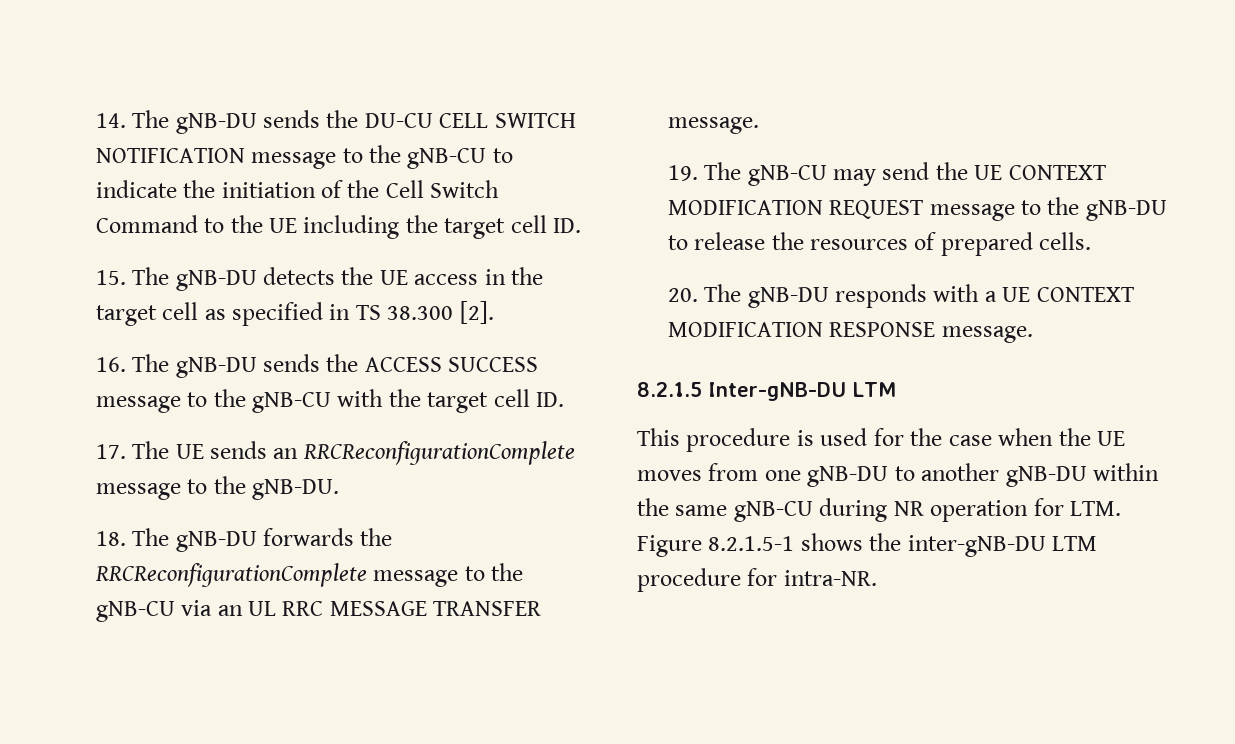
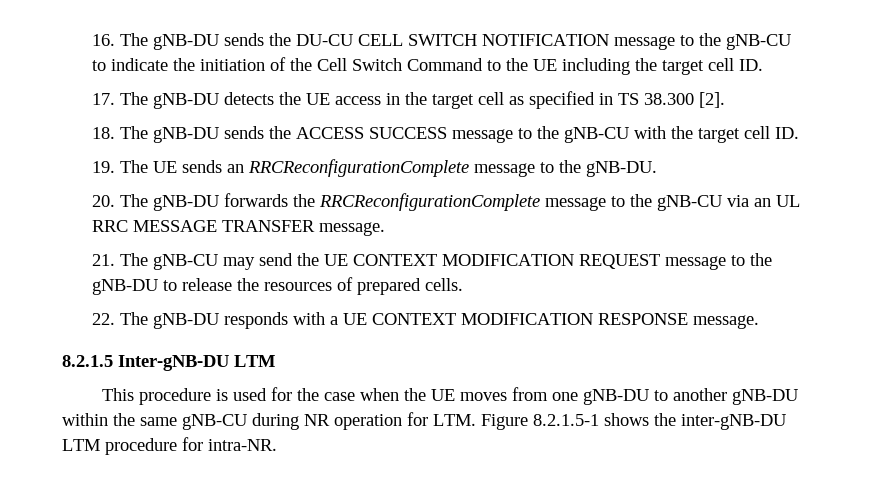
[95,113,126,128] 14. -> [92,34,116,46] 16.
[95,270,126,285] 15. -> [92,93,116,105] 17.
[95,357,126,372] 16. -> [92,127,116,139] 18.
[95,444,126,459] 17. -> [92,161,116,173] 19.
[95,531,126,546] 18. -> [92,195,116,207] 20.
[667,165,698,181] 19. -> [92,254,116,266] 21.
[667,288,698,302] 20. -> [92,313,116,325] 22.

